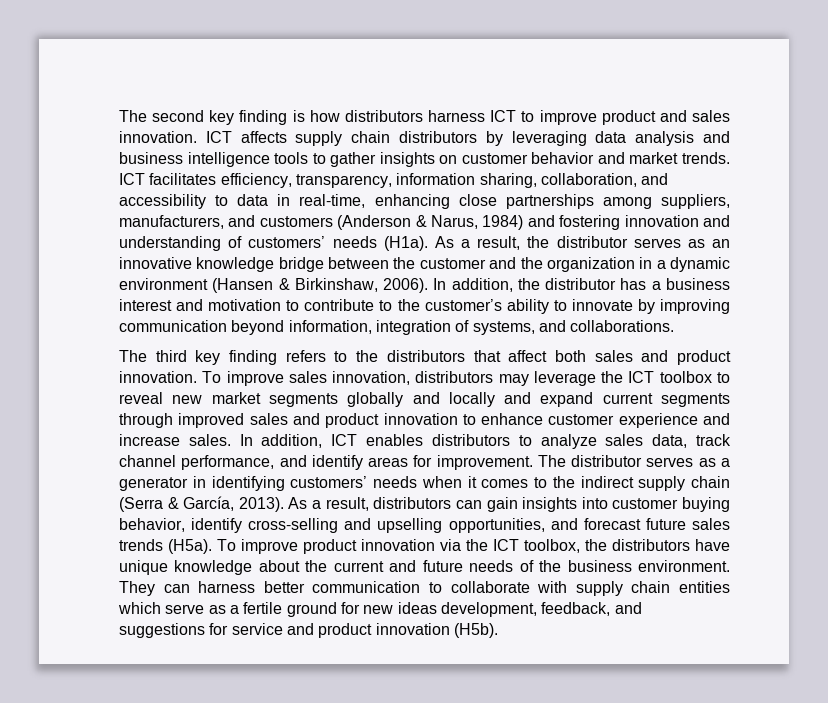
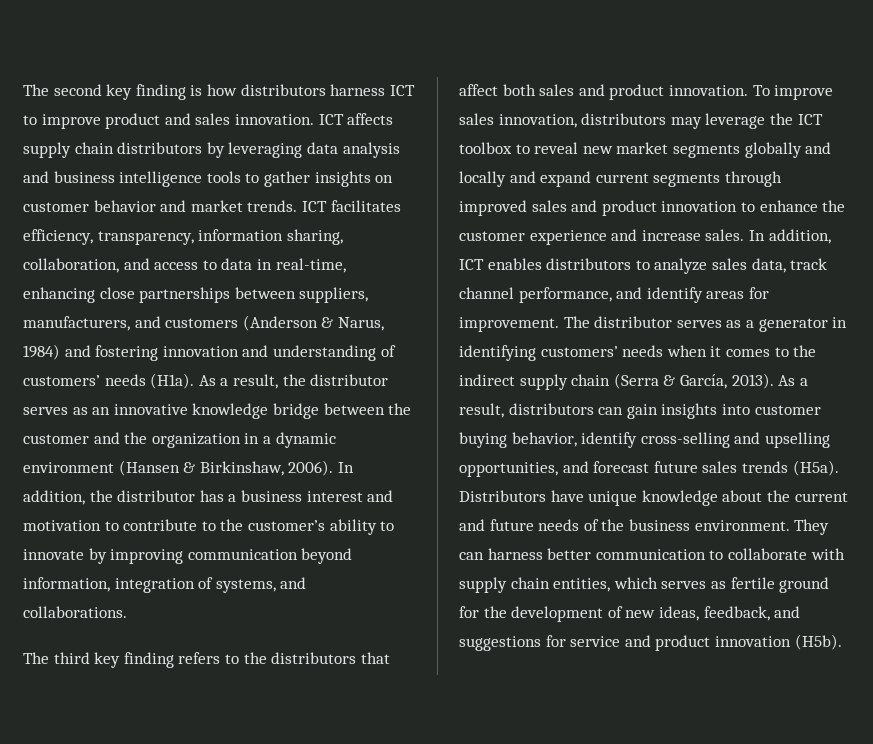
[119,194,206,209] accessibility -> [154,262,199,270] access
[602,197,652,209] among -> [234,287,296,299] between
(544, 419) none -> [822,200,846,212] the
[217,539,690,554] To improve product innovation via the ICT toolbox, the distributors -> [459,490,546,502] Distributors
[679,581,731,593] [118,602,537,617] entities which serve as a fertile ground for new ideas development, -> [553,577,830,593] [459,606,699,622] entities, which serves as fertile ground for the development of new ideas,

